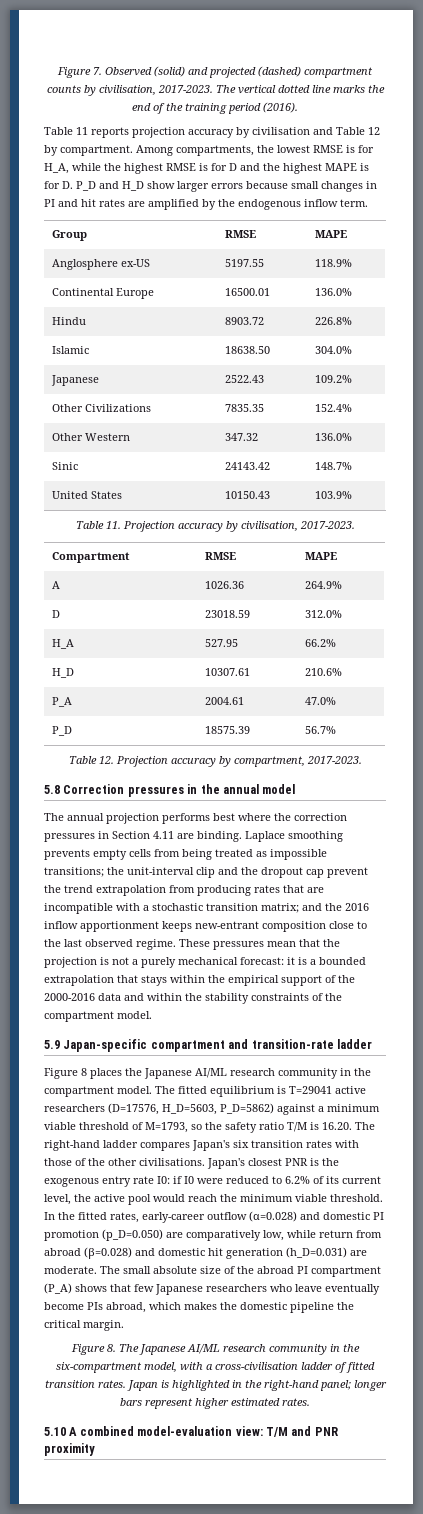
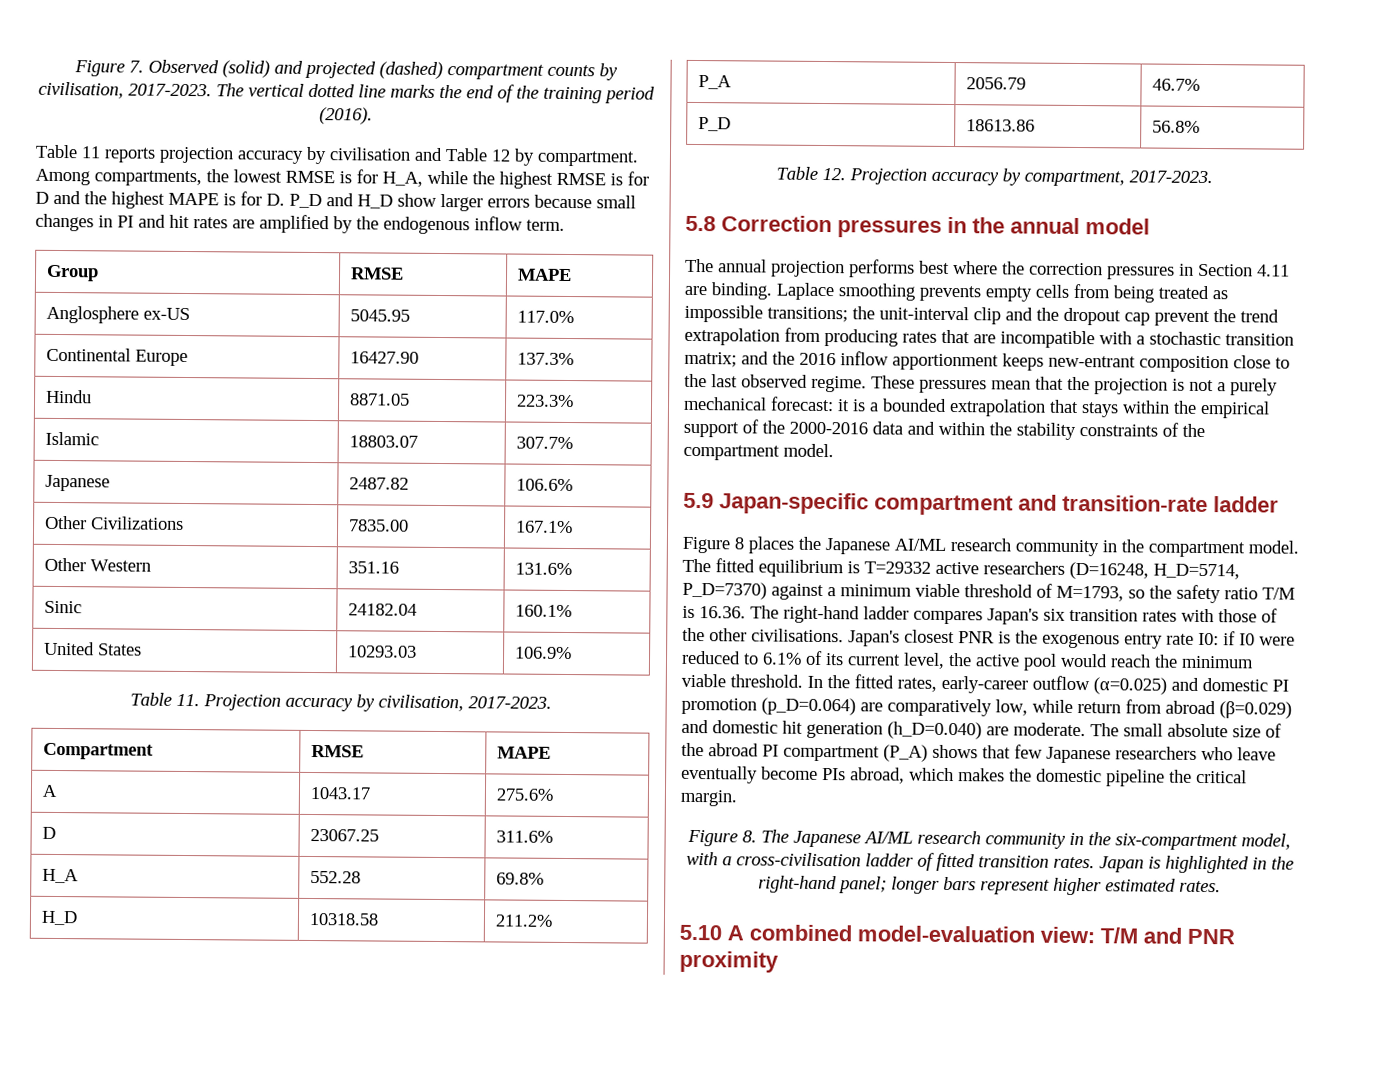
[224,259,264,267] [314,259,352,267] 5197.55 | 118.9% -> [349,309,410,322] [516,310,574,324] 5045.95 | 117.0%
[224,288,270,296] [314,288,352,296] 16500.01 | 136.0% -> [349,351,419,364] [516,352,574,366] 16427.90 | 137.3%
[224,317,264,325] [314,317,352,325] 8903.72 | 226.8% -> [349,393,410,406] [515,394,574,408] 8871.05 | 223.3%
[224,346,270,354] [314,346,352,354] 18638.50 | 304.0% -> [348,435,418,448] [515,436,573,450] 18803.07 | 307.7%
[224,375,264,383] [314,375,352,383] 2522.43 | 109.2% -> [348,477,409,490] [515,478,573,492] 2487.82 | 106.6%
[224,404,264,412] [314,404,352,412] 7835.35 | 152.4% -> [348,519,409,532] [515,520,573,534] 7835.00 | 167.1%
[224,433,258,441] [314,433,352,441] 347.32 | 136.0% -> [347,561,399,574] [514,562,572,576] 351.16 | 131.6%
[224,462,270,470] [314,462,352,470] 24143.42 | 148.7% -> [347,603,417,616] [514,604,572,618] 24182.04 | 160.1%
[224,491,270,499] [314,491,352,499] 10150.43 | 103.9% -> [347,645,417,658] [514,646,572,660] 10293.03 | 106.9%
[204,581,244,589] [304,581,342,589] 1026.36 | 264.9% -> [309,786,370,800] [495,788,553,801] 1043.17 | 275.6%
[204,610,250,618] [304,610,342,618] 23018.59 | 312.0% -> [309,828,379,842] [495,830,553,843] 23067.25 | 311.6%
[204,639,238,647] [304,639,336,647] 527.95 | 66.2% -> [309,870,361,884] [495,872,544,885] 552.28 | 69.8%
[204,668,250,676] [304,668,342,676] 10307.61 | 210.6% -> [308,912,379,926] [494,914,553,927] 10318.58 | 211.2%
[204,697,244,705] [304,697,336,705] 2004.61 | 47.0% -> [965,77,1026,90] [1151,78,1200,91] 2056.79 | 46.7%
[204,726,250,734] [304,726,336,734] 18575.39 | 56.7% -> [965,119,1035,132] [1151,120,1200,133] 18613.86 | 56.8%
[289,1086,332,1094] T=29041 -> [864,561,931,574] T=29332
[108,1103,274,1115] (D=17576, H_D=5603, P_D=5862) -> [1069,561,1240,580] [682,581,767,600] (D=16248, H_D=5714, P_D=7370)
[322,1122,352,1130] 16.20. -> [699,606,746,619] 16.36.
[285,1176,310,1184] 6.2% -> [762,652,802,665] 6.1%
[249,1211,297,1222] (α=0.028) -> [1093,677,1167,695] (α=0.025)
[102,1229,163,1241] (p_D=0.050) -> [761,697,856,716] (p_D=0.064)
[84,1247,132,1259] (β=0.028) -> [1219,701,1292,719] (β=0.029)
[286,1247,347,1258] (h_D=0.031) -> [887,721,982,740] (h_D=0.040)

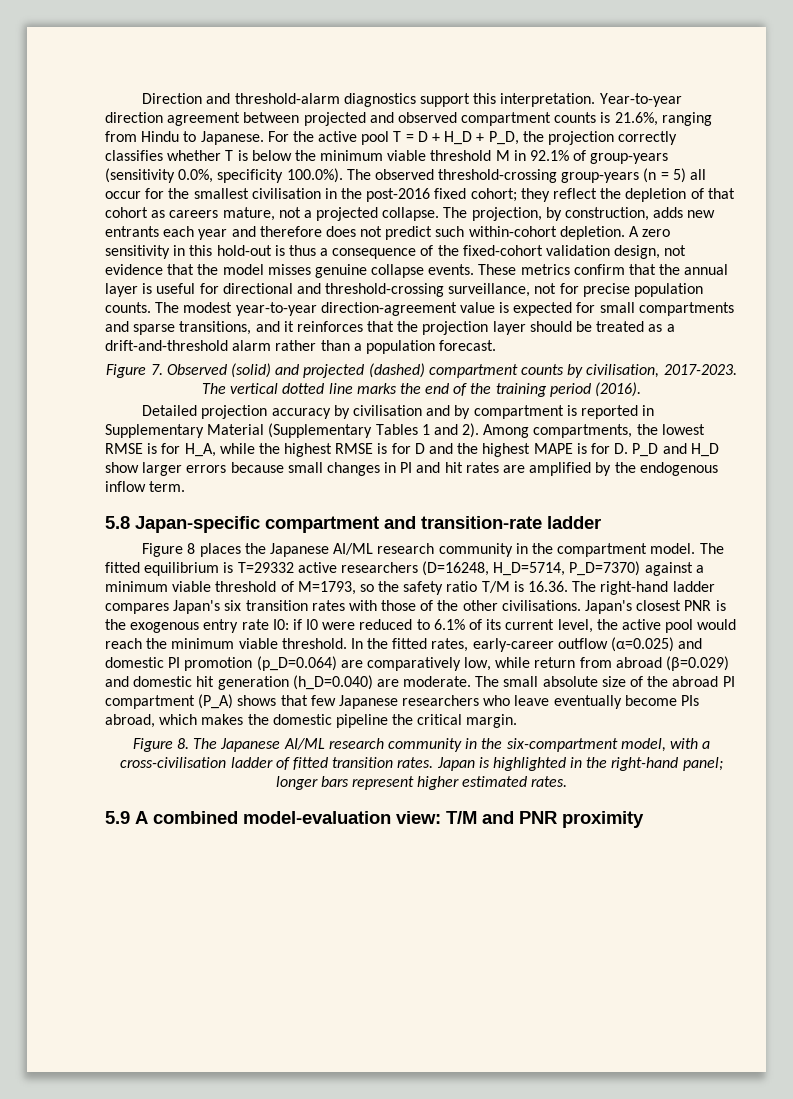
(73, 68) none -> [142,93,682,107] [105,112,712,126] [105,131,678,145] [105,150,669,164] [105,168,707,183] [105,188,735,202] [105,207,716,221] [105,226,671,240] [105,245,687,259] [105,264,729,278] [105,283,704,297] [105,302,734,316] [105,321,675,335] [105,340,497,354] Direction and threshold-alarm diagnostics support this interpretation. Year-to-year direction agreement between projected and observed compartment counts is 21.6%, ranging from Hindu to Japanese. For the active pool T = D + H_D + P_D, the projection correctly classifies whether T is below the minimum viable threshold M in 92.1% of group-years (sensitivity 0.0%, specificity 100.0%). The observed threshold-crossing group-years (n = 5) all occur for the smallest civilisation in the post-2016 fixed cohort; they reflect the depletion of that cohort as careers mature, not a projected collapse. The projection, by construction, adds new entrants each year and therefore does not predict such within-cohort depletion. A zero sensitivity in this hold-out is thus a consequence of the fixed-cohort validation design, not evidence that the model misses genuine collapse events. These metrics confirm that the annual layer is useful for directional and threshold-crossing surveillance, not for precise population counts. The modest year-to-year direction-agreement value is expected for small compartments and sparse transitions, and it reinforces that the projection layer should be treated as a drift-and-threshold alarm rather than a population forecast. //
[35,144,156,163] Table 11 reports -> [142,405,198,416] Detailed
[445,148,639,167] Table 12 by compartment. -> [454,405,655,419] [105,423,480,438] by compartment is reported in Supplementary Material (Supplementary Tables 1 and 2).
[45,264,99,282] [349,267,404,280] [516,268,572,282] [45,305,190,324] [349,309,410,322] [516,310,574,324] [45,347,188,367] [349,351,419,364] [516,352,574,366] [45,389,92,404] [349,393,410,406] [515,394,574,408] [44,431,99,446] [348,435,418,448] [515,436,573,450] [44,474,110,492] [348,477,409,490] [515,478,573,492] [44,515,184,530] [348,519,409,532] [515,520,573,534] [43,557,151,572] [347,561,399,574] [514,562,572,576] [43,600,82,614] [347,603,417,616] [514,604,572,618] [43,641,142,656] [347,645,417,658] [514,646,572,660] [129,692,552,712] [42,742,154,760] [310,744,364,758] [496,746,551,759] [41,784,58,797] [309,786,370,800] [495,788,553,801] [41,826,56,839] [309,828,379,842] [495,830,553,843] [41,868,79,884] [309,870,361,884] [495,872,544,885] [40,910,78,926] [308,912,379,926] [494,914,553,927] [697,75,732,90] [965,77,1026,90] [1151,78,1200,91] [697,117,731,132] [965,119,1035,132] [1151,120,1200,133] [776,166,1213,187] [685,215,1150,238] [685,258,1290,280] [684,282,1228,303] [684,304,1279,327] [684,327,1294,349] [684,351,1290,373] [684,373,1278,396] [683,396,1270,419] [683,419,1205,440] [683,443,834,461] [683,492,714,509] // Group | RMSE | MAPE // Anglosphere ex-US | 5045.95 | 117.0% // Continental Europe | 16427.90 | 137.3% // Hindu | 8871.05 | 223.3% // Islamic | 18803.07 | 307.7% // Japanese | 2487.82 | 106.6% // Other Civilizations | 7835.00 | 167.1% // Other Western | 351.16 | 131.6% // Sinic | 24182.04 | 160.1% // United States | 10293.03 | 106.9% // Table 11. Projection accuracy by civilisation, 2017-2023. // Compartment | RMSE | MAPE // A | 1043.17 | 275.6% // D | 23067.25 | 311.6% // H_A | 552.28 | 69.8% // H_D | 10318.58 | 211.2% // P_A | 2056.79 | 46.7% // P_D | 18613.86 | 56.8% // Table 12. Projection accuracy by compartment, 2017-2023. // 5.8 Correction pressures in the annual model // The annual projection performs best where the correction pressures in Section 4.11 are binding. Laplace smoothing prevents empty cells from being treated as impossible transitions; the unit-interval clip and the dropout cap prevent the trend extrapolation from producing rates that are incompatible with a stochastic transition matrix; and the 2016 inflow apportionment keeps new-entrant composition close to the last observed regime. These pressures mean that the projection is not a purely mechanical forecast: it is a bounded extrapolation that stays within the empirical support of the 2000-2016 data and within the stability constraints of the compartment model. // 5.9 -> [105,516,130,529] // 5.8
[679,924,722,941] 5.10 -> [105,811,130,824] 5.9

